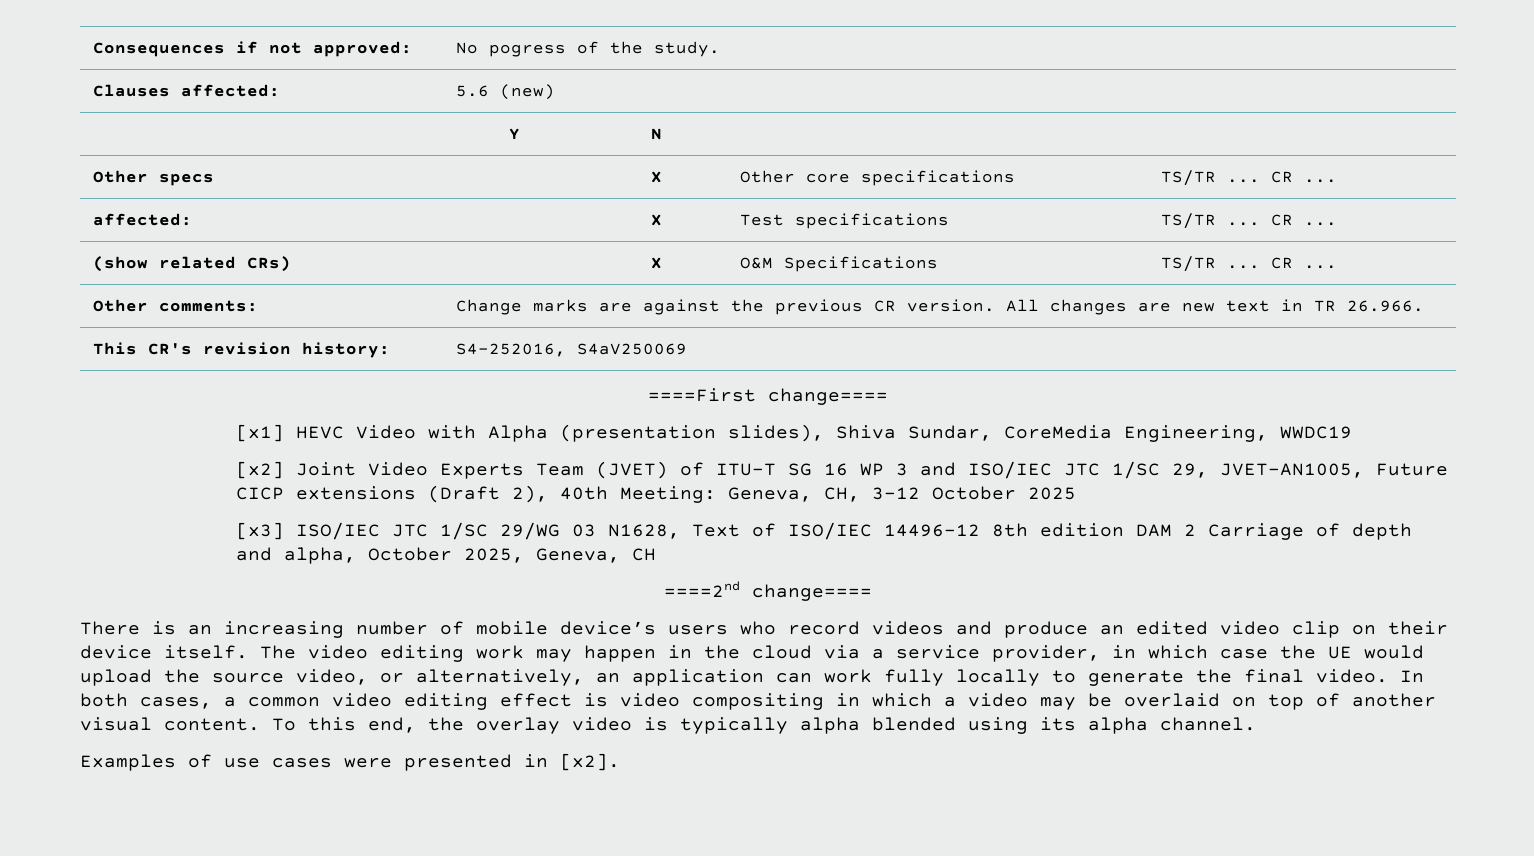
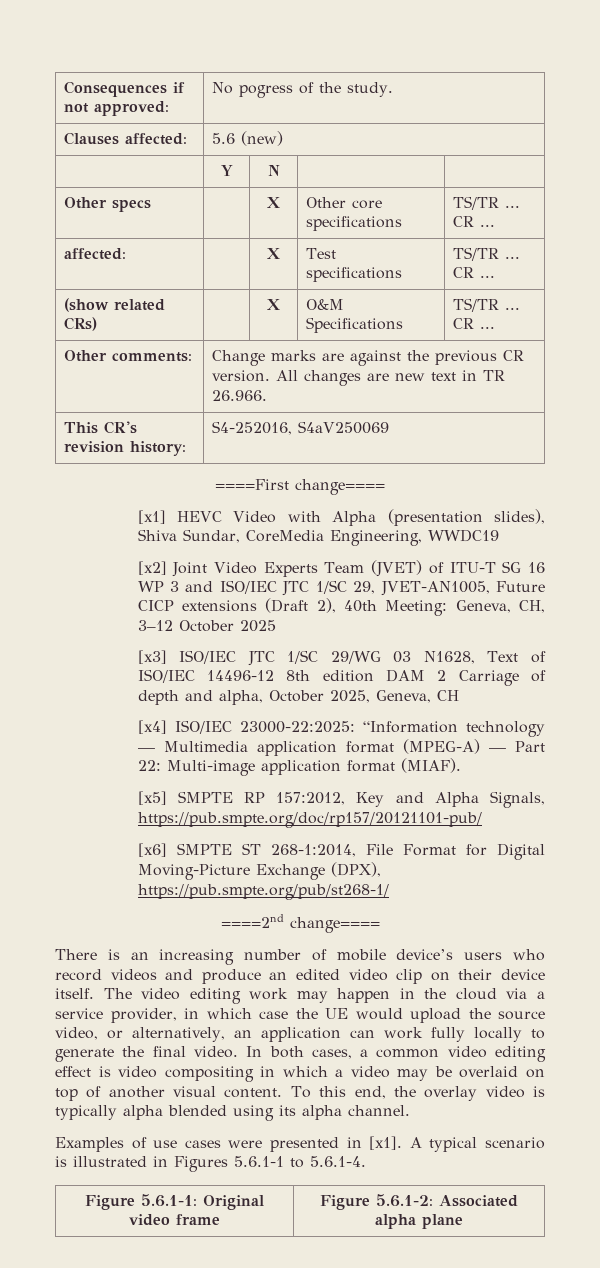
(656, 554) none -> [137,720,545,737] [137,739,545,756] [137,758,461,776] [137,791,545,808] [137,812,482,828] [137,843,545,860] [137,862,381,880] [137,884,389,900] // [x4] ISO/IEC 23000-22:2025: “Information technology — Multimedia application format (MPEG-A) — Part 22: Multi-image application format (MIAF). // [x5] SMPTE RP 157:2012, Key and Alpha Signals, https://pub.smpte.org/doc/rp157/20121101-pub/ // [x6] SMPTE ST 268-1:2014, File Format for Digital Moving-Picture Exchange (DPX), https://pub.smpte.org/pub/st268-1/
[560,753,620,771] [x2]. -> [369,1136,546,1152] [55,1156,366,1172] [85,1194,264,1210] [129,1214,220,1226] [320,1194,518,1210] [374,1214,463,1229] [x1]. A typical scenario is illustrated in Figures 5.6.1-1 to 5.6.1-4. // Figure 5.6.1-1: Original video frame | Figure 5.6.1-2: Associated alpha plane

